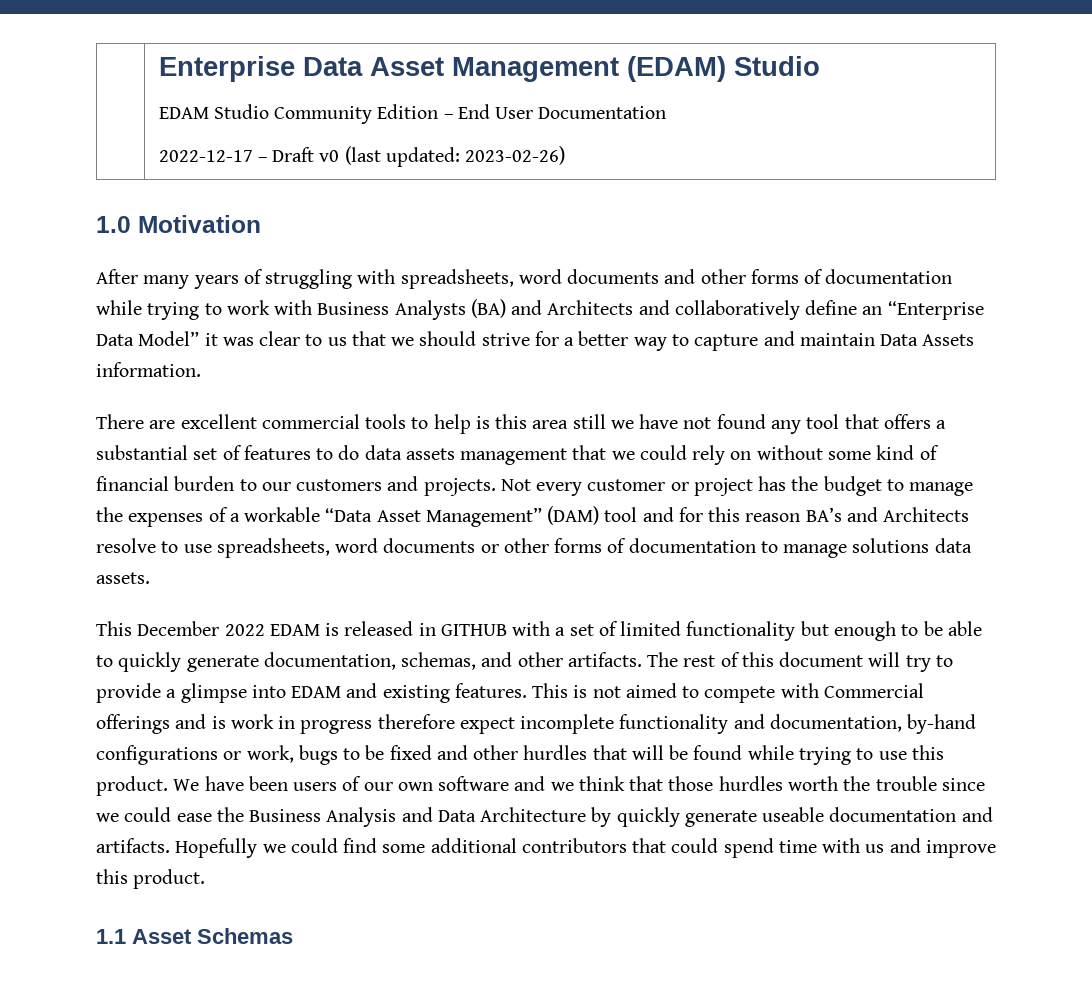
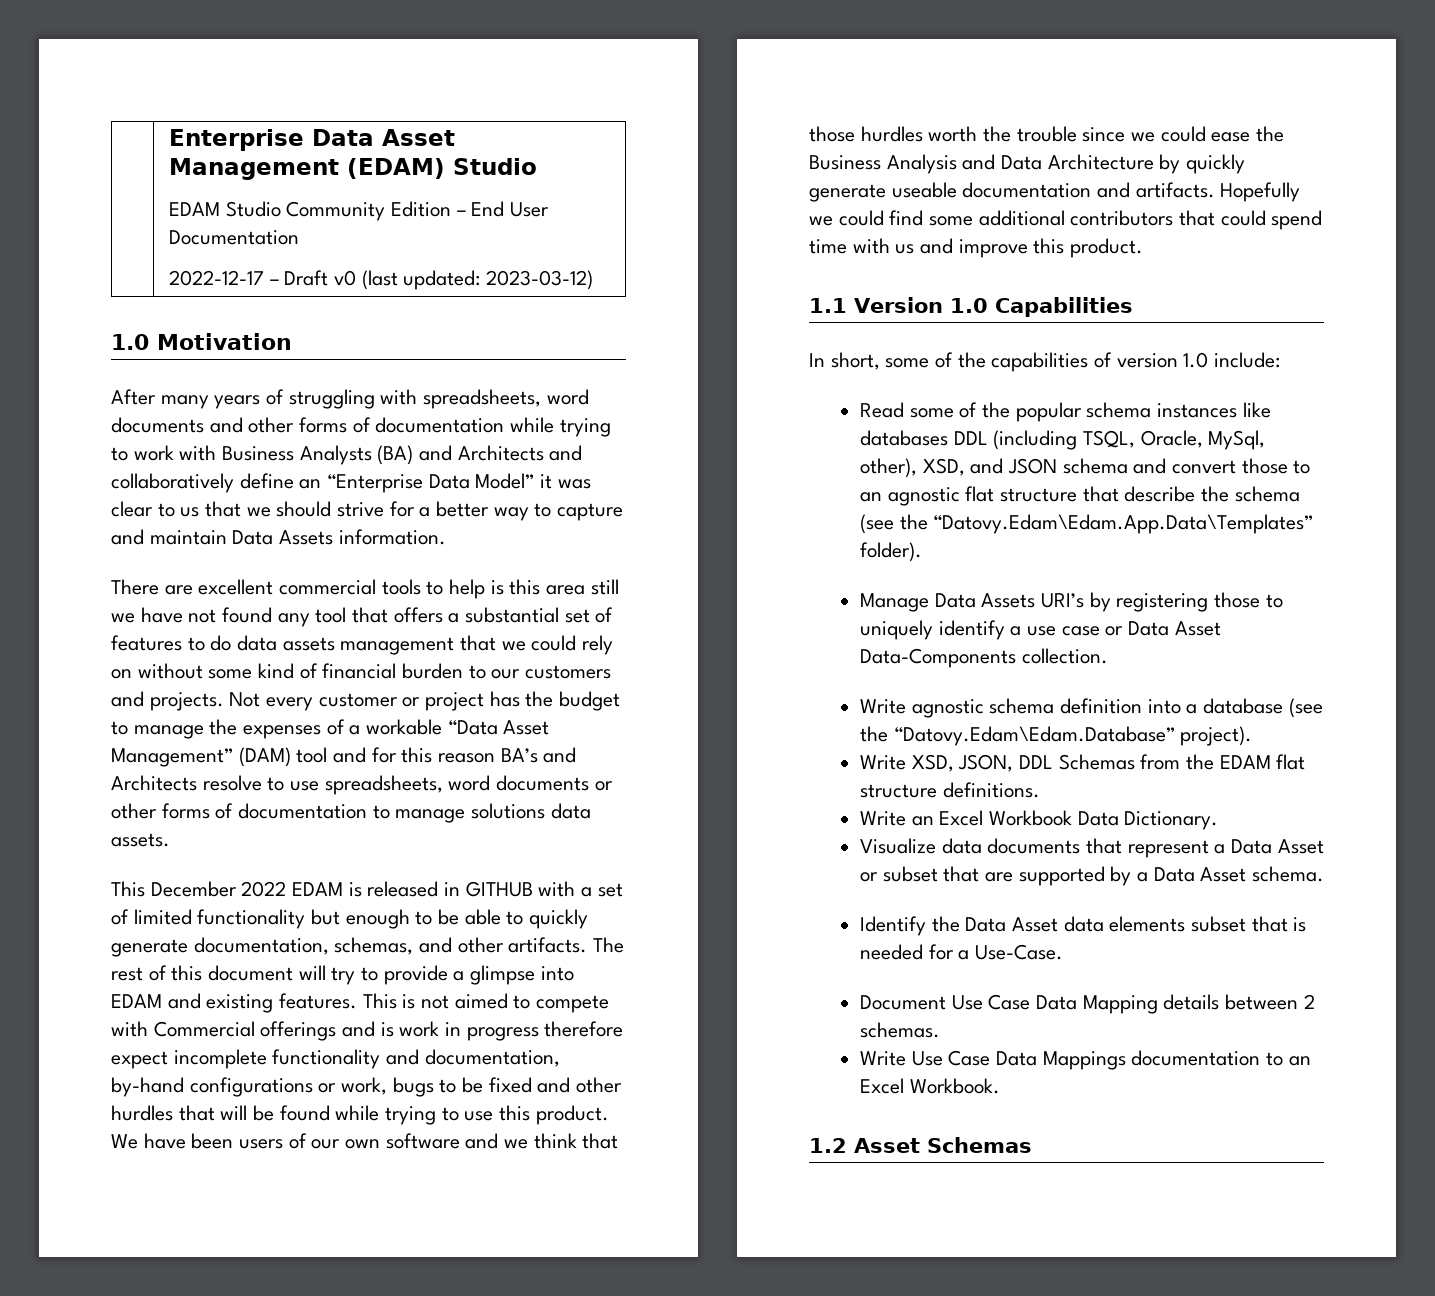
[465,146,566,165] 2023-02-26) -> [485,270,593,290] 2023-03-12)
(126, 936) none -> [854,297,1133,317] [809,352,1281,372] [859,402,1271,422] [859,430,1266,450] [859,458,1311,478] [859,486,1300,506] [859,514,1314,534] [859,542,922,562] [859,592,1283,612] [859,620,1221,640] [859,648,1108,668] [859,698,1323,718] [859,726,1253,746] [859,754,1306,772] [859,782,1040,798] [859,810,1219,830] [859,838,1324,858] [859,866,1324,886] [859,916,1307,936] [859,944,1063,960] [859,994,1315,1014] [859,1022,940,1038] [859,1050,1311,1070] [859,1078,1000,1094] [809,1138,847,1153] Version 1.0 Capabilities // In short, some of the capabilities of version 1.0 include: // Read some of the popular schema instances like databases DDL (including TSQL, Oracle, MySql, other), XSD, and JSON schema and convert those to an agnostic flat structure that describe the schema (see the “Datovy.Edam\Edam.App.Data\Templates” folder). // Manage Data Assets URI’s by registering those to uniquely identify a use case or Data Asset Data-Components collection. // Write agnostic schema definition into a database (see the “Datovy.Edam\Edam.Database” project). // Write XSD, JSON, DDL Schemas from the EDAM flat structure definitions. // Write an Excel Workbook Data Dictionary. // Visualize data documents that represent a Data Asset or subset that are supported by a Data Asset schema. // Identify the Data Asset data elements subset that is needed for a Use-Case. // Document Use Case Data Mapping details between 2 schemas. // Write Use Case Data Mappings documentation to an Excel Workbook. // 1.2

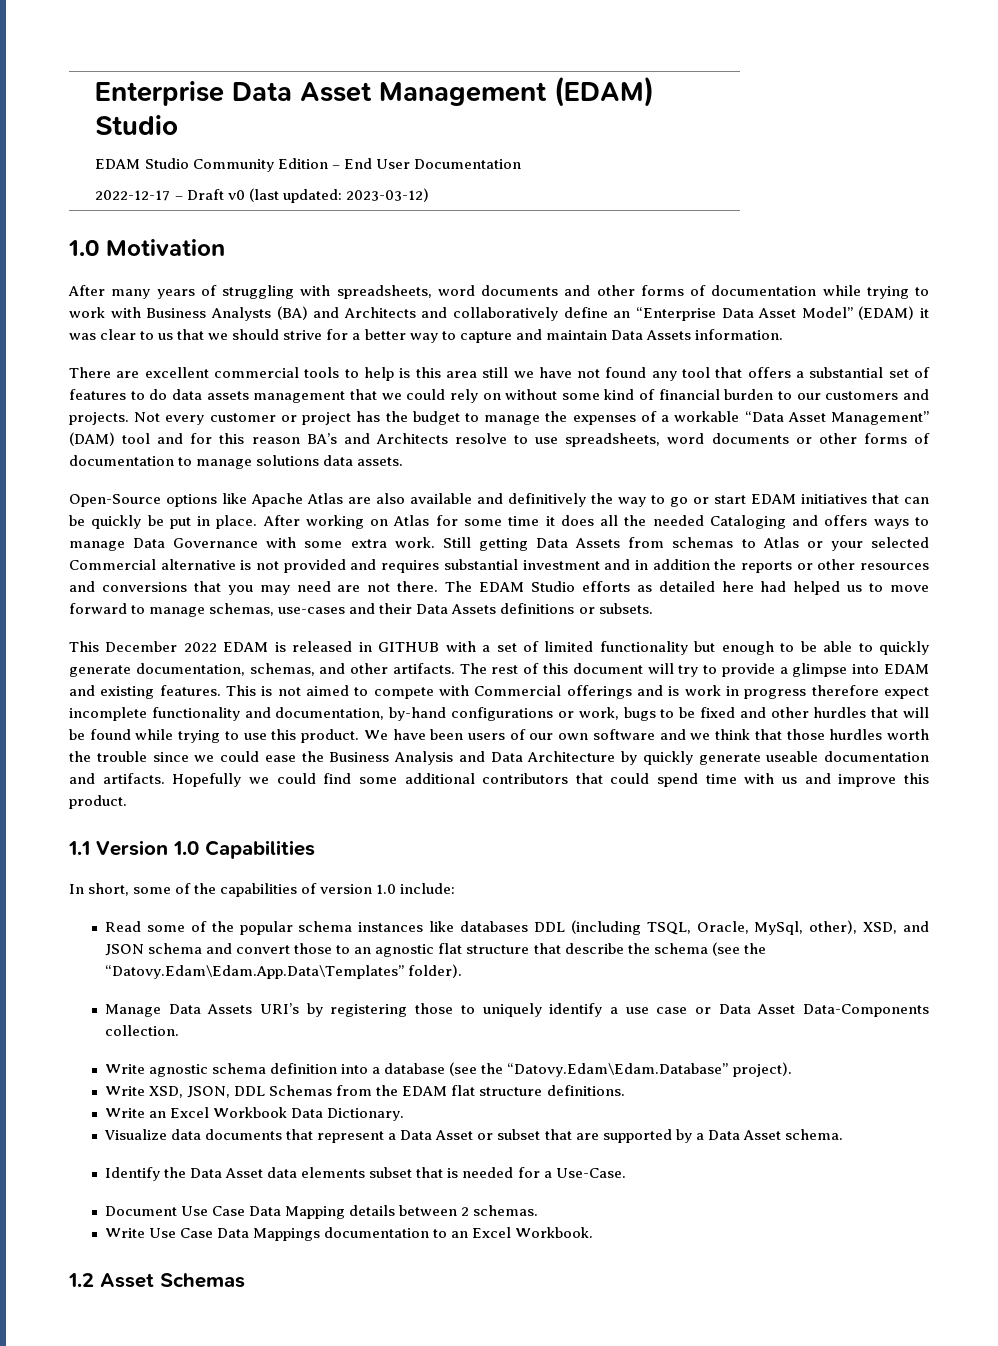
[475,473,535,489] Model” -> [758,306,915,320] Asset Model” (EDAM)
(170, 840) none -> [69,493,929,507] [69,515,929,529] [69,537,930,551] [69,559,929,573] [69,581,929,595] [69,603,653,617] // Open-Source options like Apache Atlas are also available and definitively the way to go or start EDAM initiatives that can be quickly be put in place. After working on Atlas for some time it does all the needed Cataloging and offers ways to manage Data Governance with some extra work. Still getting Data Assets from schemas to Atlas or your selected Commercial alternative is not provided and requires substantial investment and in addition the reports or other resources and conversions that you may need are not there. The EDAM Studio efforts as detailed here had helped us to move forward to manage schemas, use-cases and their Data Assets definitions or subsets.

